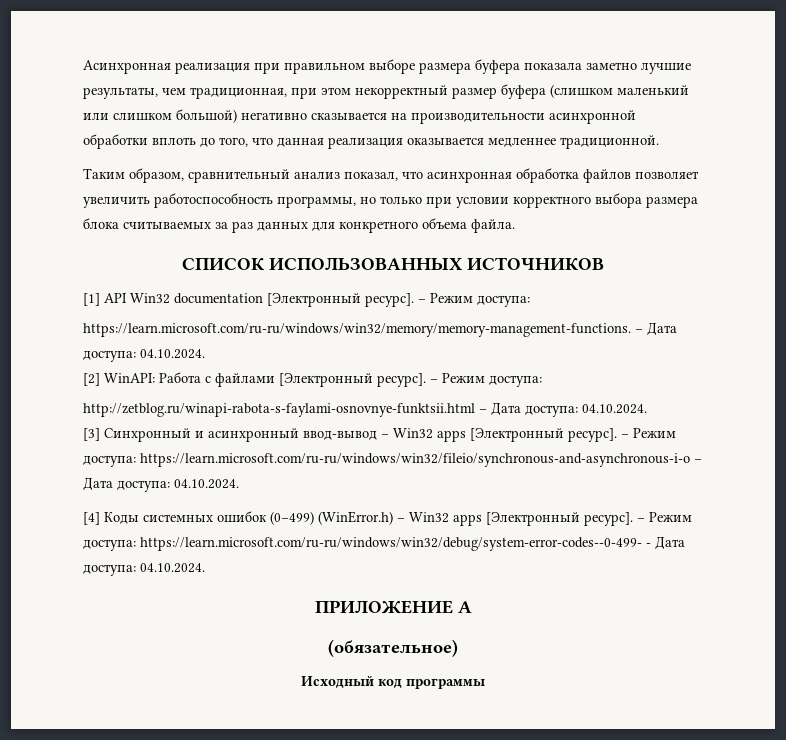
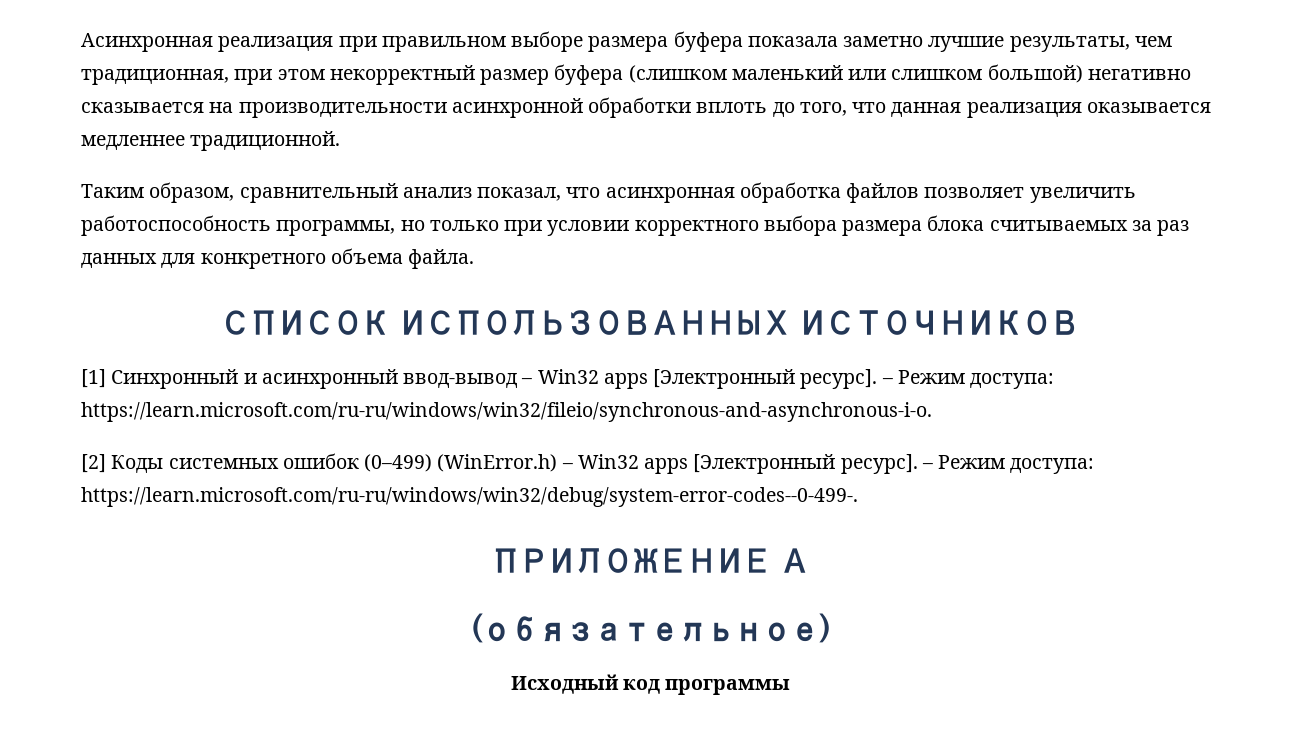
[104,293,530,307] [83,322,677,337] [83,349,205,362] [83,372,542,387] [83,402,647,417] [83,428,100,441] API Win32 documentation [Электронный ресурс]. – Режим доступа: // https://learn.microsoft.com/ru-ru/windows/win32/memory/memory-management-functions. – Дата доступа: 04.10.2024. // [2] WinAPI: Работа с файлами [Электронный ресурс]. – Режим доступа: // http://zetblog.ru/winapi-rabota-s-faylami-osnovnye-funktsii.html – Дата доступа: 04.10.2024. // [3] -> (106, 378) none
[140,453,702,467] [83,477,239,492] [83,512,100,525] https://learn.microsoft.com/ru-ru/windows/win32/fileio/synchronous-and-asynchronous-i-o – Дата доступа: 04.10.2024. // [4] -> [81,402,932,422] [81,454,106,473] https://learn.microsoft.com/ru-ru/windows/win32/fileio/synchronous-and-asynchronous-i-o. // [2]
[140,536,685,551] [83,563,205,576] https://learn.microsoft.com/ru-ru/windows/win32/debug/system-error-codes--0-499- - Дата доступа: 04.10.2024. -> [81,487,858,507] https://learn.microsoft.com/ru-ru/windows/win32/debug/system-error-codes--0-499-.

